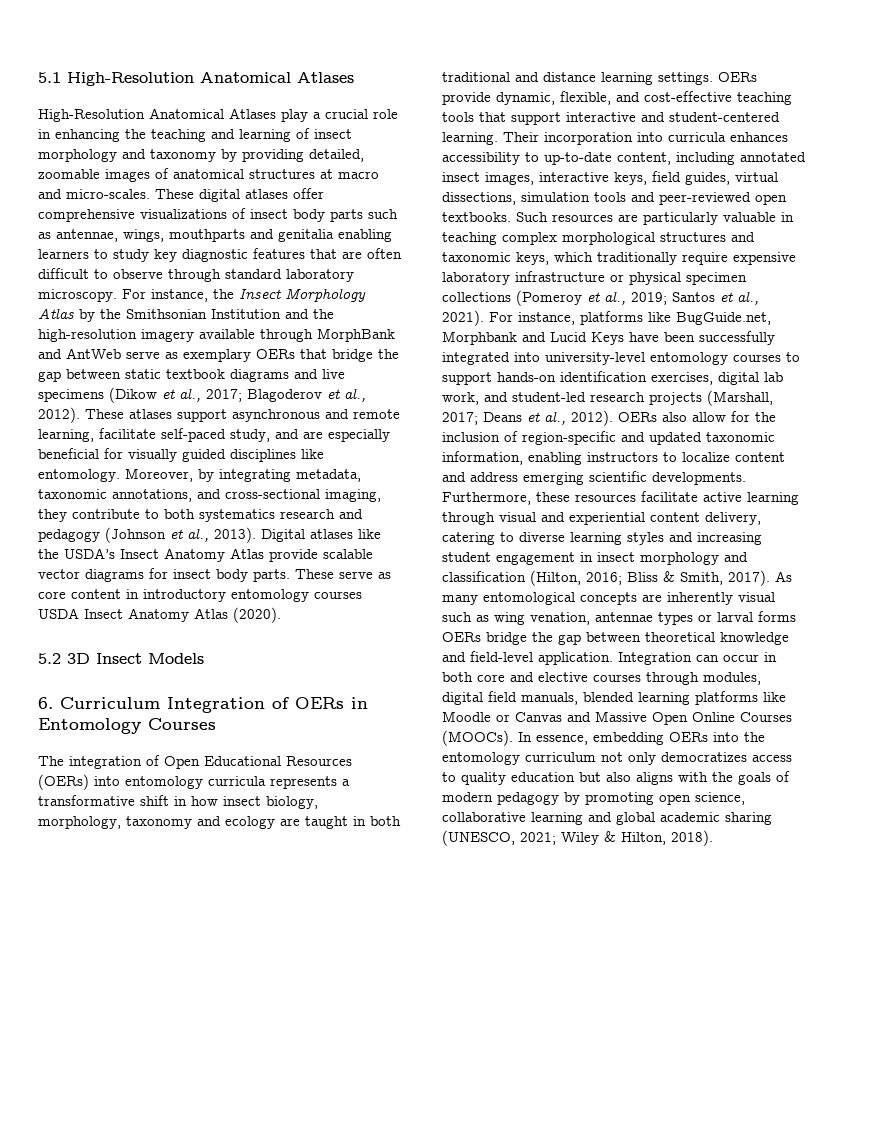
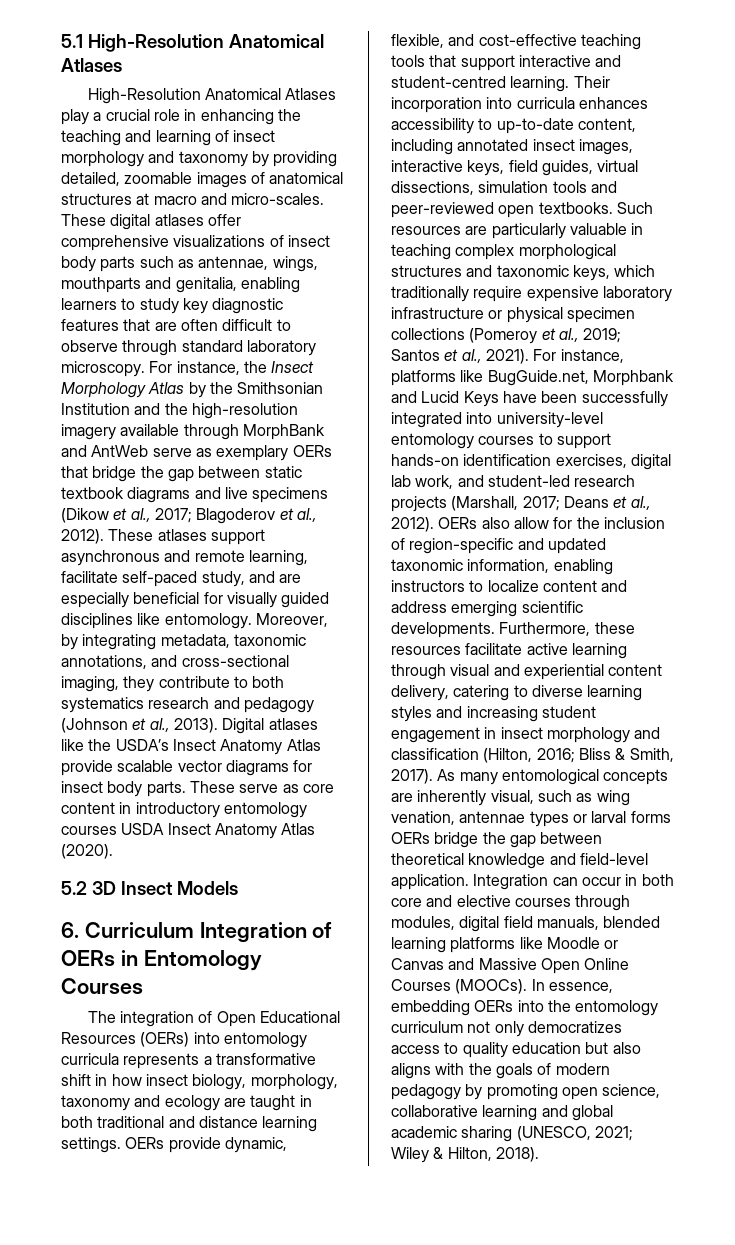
[278,229,334,242] genitalia -> [175,277,237,293] genitalia,
[669,112,780,122] student-centered -> [391,76,506,88] student-centred
[738,592,775,602] visual -> [490,790,534,804] visual,

